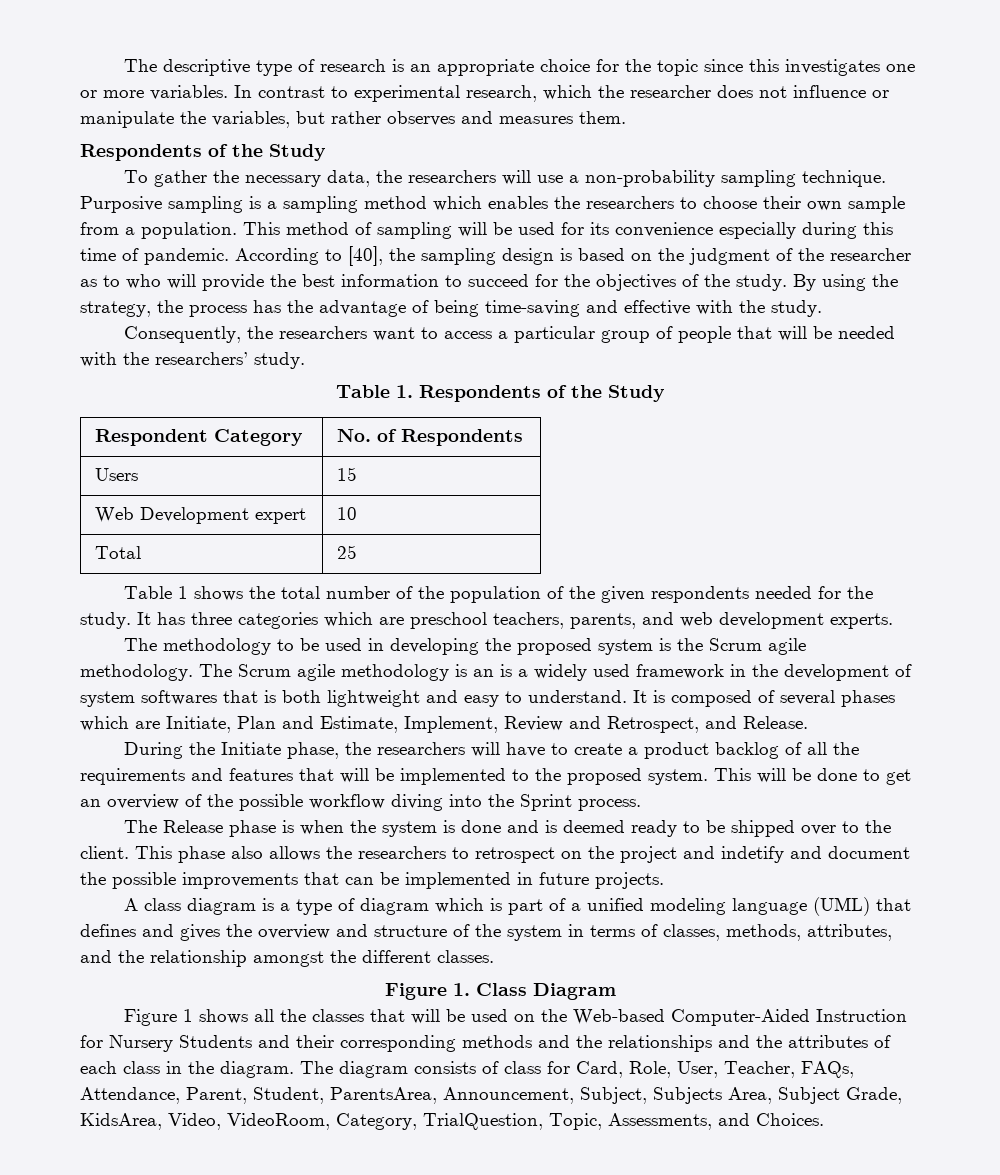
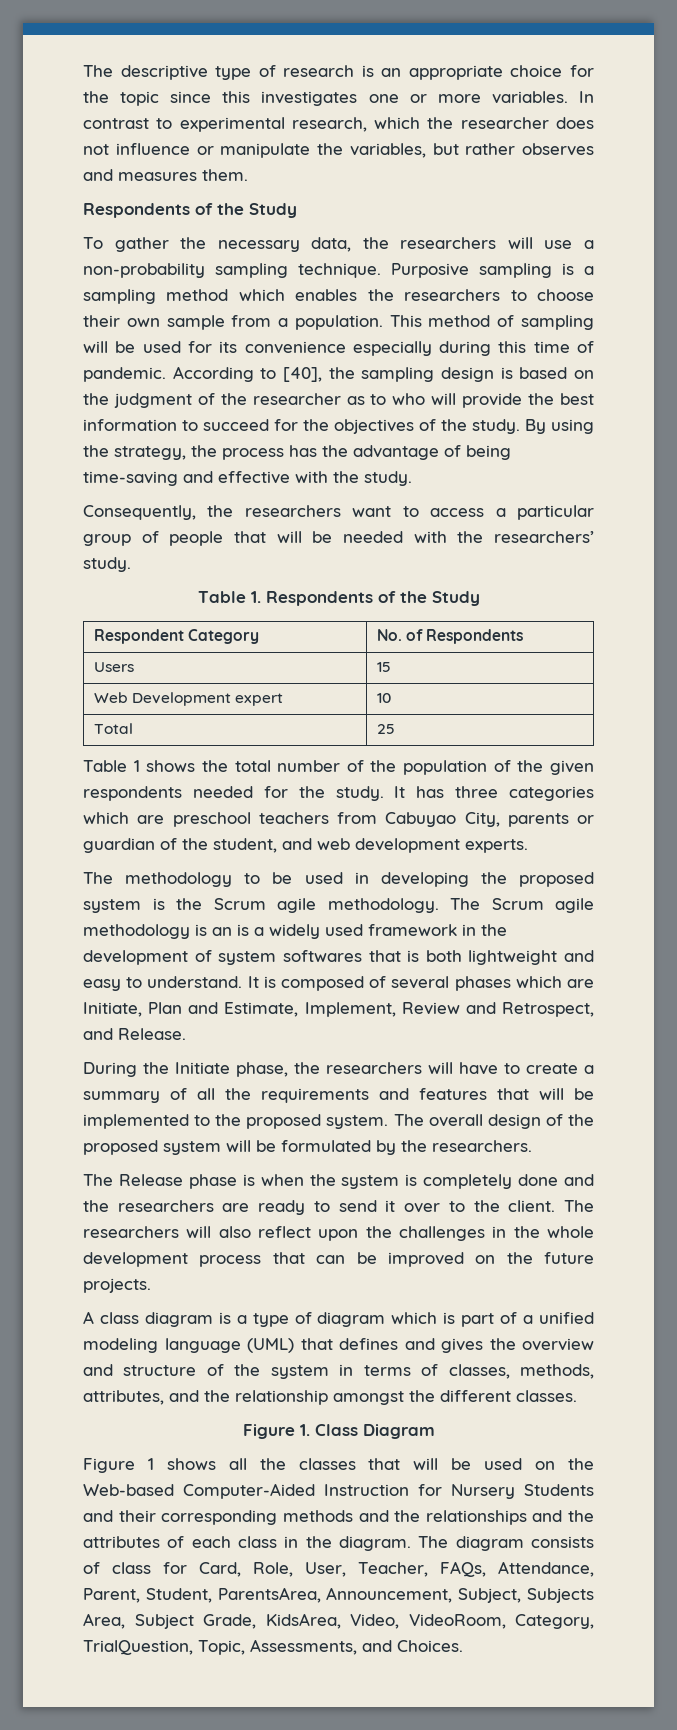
[493,612,636,629] teachers, parents, -> [258,812,594,827] [83,838,277,853] teachers from Cabuyao City, parents or guardian of the student,
[644,742,780,759] product backlog -> [83,1091,160,1103] summary
[714,768,911,785] [80,794,641,811] This will be done to get an overview of the possible workflow diving into the Sprint process. -> [393,1114,594,1129] [83,1140,532,1155] The overall design of the proposed system will be formulated by the researchers.
(456, 826) none -> [423,1174,513,1189] completely
[545,820,892,837] [80,846,910,863] [80,872,533,889] is deemed ready to be shipped over to the client. This phase also allows the researchers to retrospect on the project and indetify and document the possible improvements that can be implemented in -> [83,1200,595,1215] [83,1226,594,1241] [83,1252,533,1267] the researchers are ready to send it over to the client. The researchers will also reflect upon the challenges in the whole development process that can be improved on the

